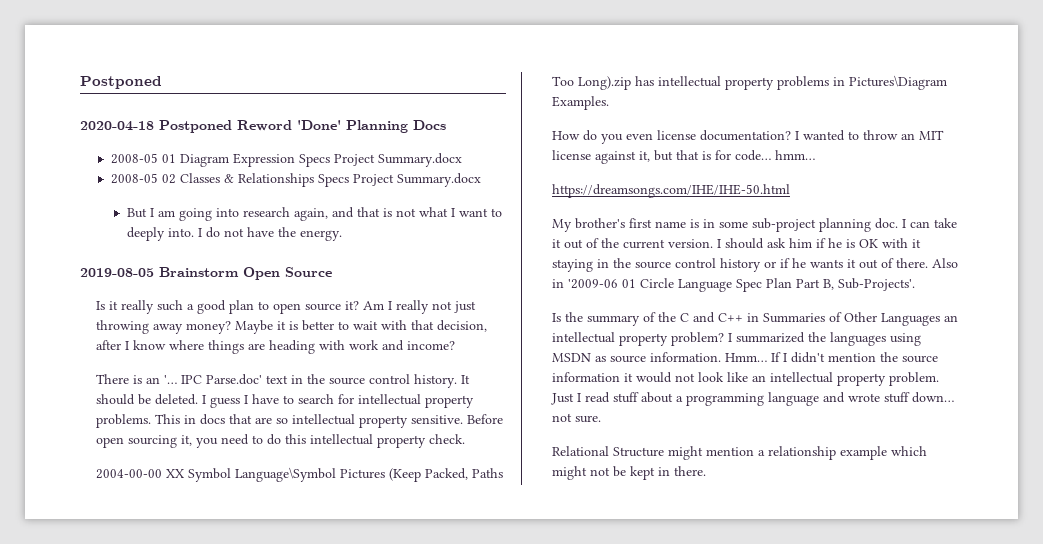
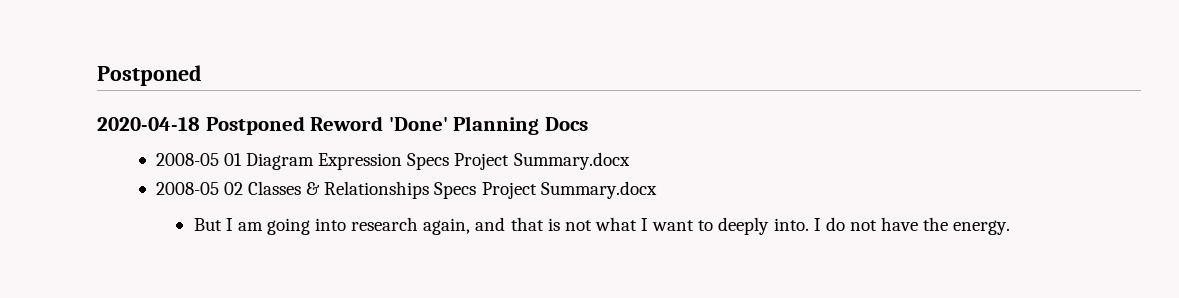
[80,267,332,280] [95,300,476,314] [95,320,487,334] [95,340,455,354] [95,374,470,388] [95,394,474,408] [95,414,503,428] [95,434,465,448] [95,467,503,482] [551,75,947,90] [551,96,609,110] [551,130,944,144] [551,150,815,164] [551,184,790,198] [551,218,957,232] [551,238,921,249] [551,258,958,272] [551,278,915,292] [551,312,958,326] [551,332,921,346] [551,352,938,363] [551,372,939,386] [550,392,954,406] [551,413,601,423] [551,446,927,460] [551,466,706,480] // 2019-08-05 Brainstorm Open Source // Is it really such a good plan to open source it? Am I really not just throwing away money? Maybe it is better to wait with that decision, after I know where things are heading with work and income? // There is an '… IPC Parse.doc' text in the source control history. It should be deleted. I guess I have to search for intellectual property problems. This in docs that are so intellectual property sensitive. Before open sourcing it, you need to do this intellectual property check. // 2004-00-00 XX Symbol Language\Symbol Pictures (Keep Packed, Paths Too Long).zip has intellectual property problems in Pictures\Diagram Examples. // How do you even license documentation? I wanted to throw an MIT license against it, but that is for code… hmm… // https://dreamsongs.com/IHE/IHE-50.html // My brother's first name is in some sub-project planning doc. I can take it out of the current version. I should ask him if he is OK with it staying in the source control history or if he wants it out of there. Also in '2009-06 01 Circle Language Spec Plan Part B, Sub-Projects'. // Is the summary of the C and C++ in Summaries of Other Languages an intellectual property problem? I summarized the languages using MSDN as source information. Hmm… If I didn't mention the source information it would not look like an intellectual property problem. Just I read stuff about a programming language and wrote stuff down… not sure. // Relational Structure might mention a relationship example which might not be kept in there. -> (1011, 227) none

